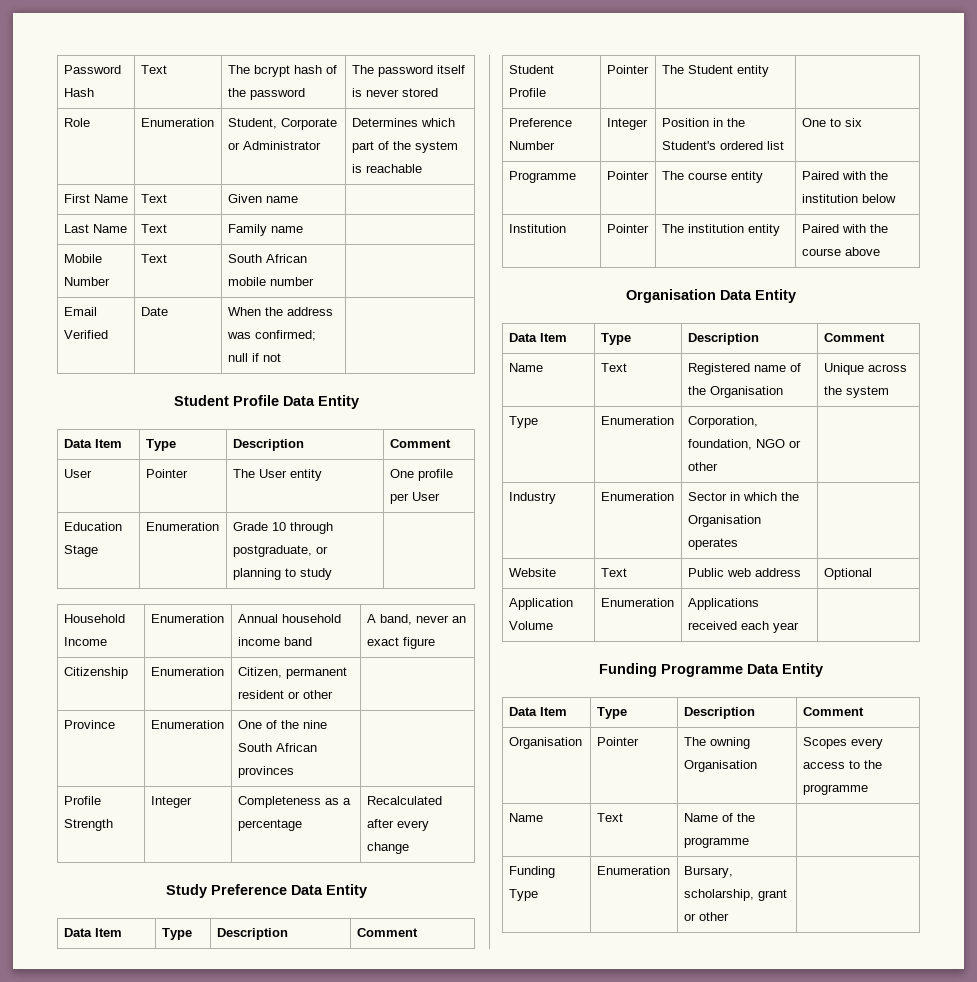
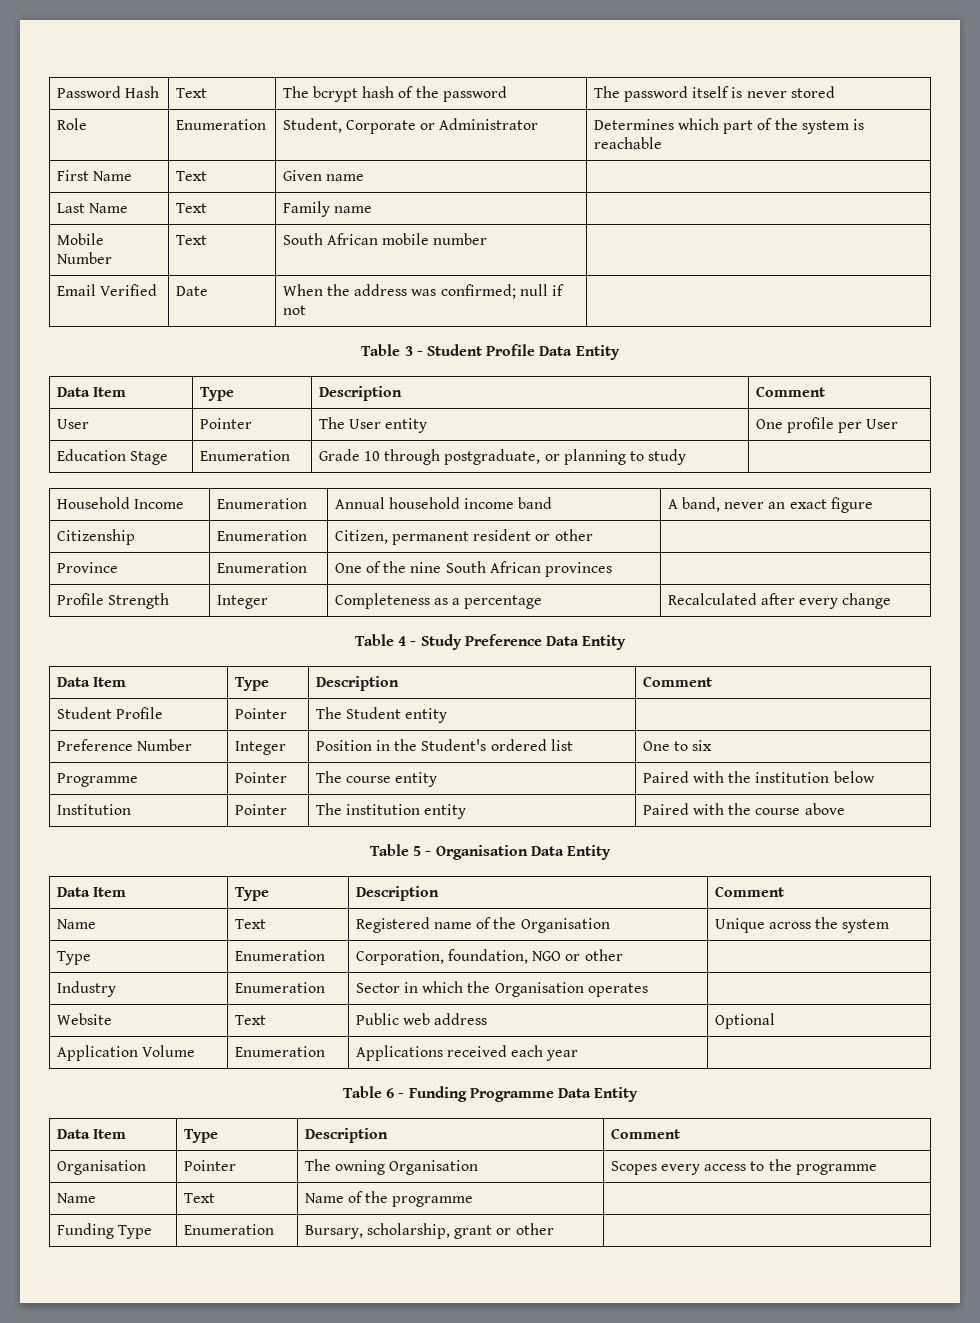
(281, 357) none -> [361,344,423,356] Table 3 -
(409, 848) none -> [354,634,417,646] Table 4 -
(880, 251) none -> [370,844,432,856] Table 5 -
(799, 627) none -> [342,1086,405,1098] Table 6 -

